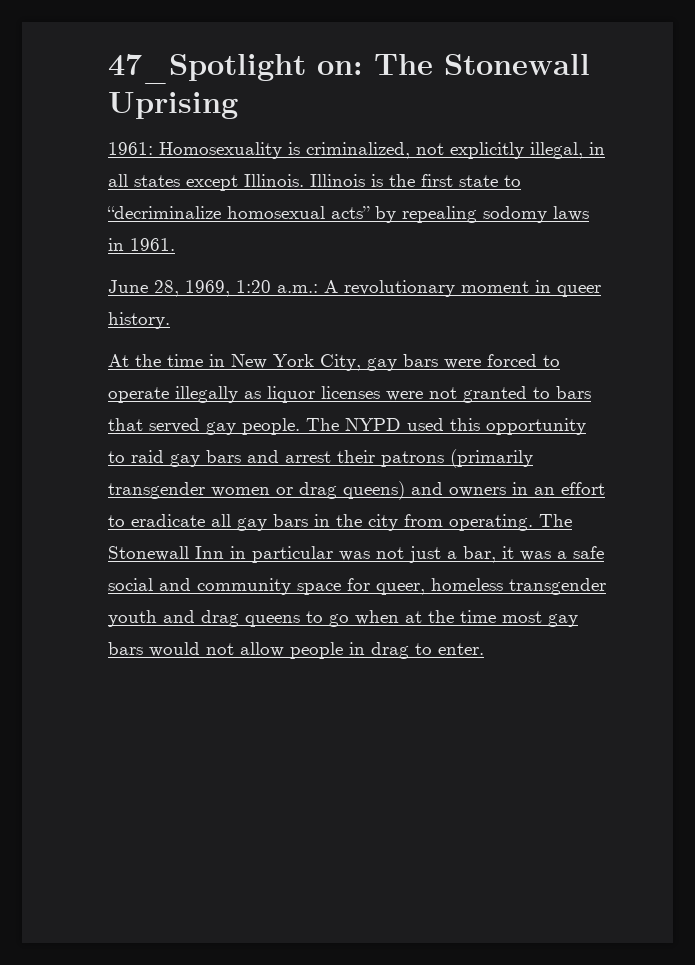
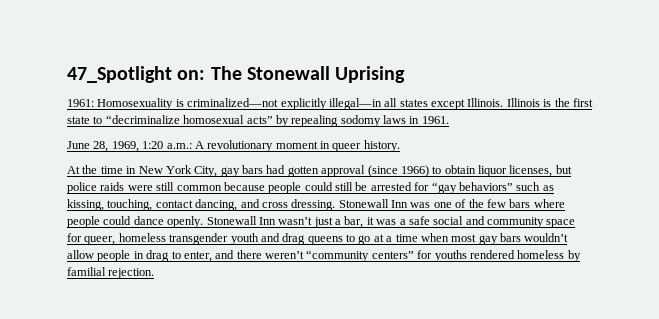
[306,142,605,159] criminalized, not explicitly illegal, in -> [187,98,382,110] criminalized—not explicitly illegal—in
[444,354,560,369] [108,386,591,403] [108,418,586,435] [108,449,533,468] [108,481,605,500] [108,514,572,531] [108,546,404,563] were forced to operate illegally as liquor licenses were not granted to bars that served gay people. The NYPD used this opportunity to raid gay bars and arrest their patrons (primarily transgender women or drag queens) and owners in an effort to eradicate all gay bars in the city from operating. The Stonewall Inn in particular was not -> [266,165,572,177] [67,182,554,194] [67,199,565,211] [67,216,313,228] had gotten approval (since 1966) to obtain liquor licenses, but police raids were still common because people could still be arrested for “gay behaviors” such as kissing, touching, contact dancing, and cross dressing. Stonewall Inn was one of the few bars where people could dance openly. Stonewall Inn wasn’t
[355,610,496,625] when at the time -> [373,233,449,242] at a time when
[149,642,234,657] would not -> [524,233,569,242] wouldn’t
[438,643,484,655] enter. -> [183,250,581,262] [67,267,155,279] enter, and there weren’t “community centers” for youths rendered homeless by familial rejection.

